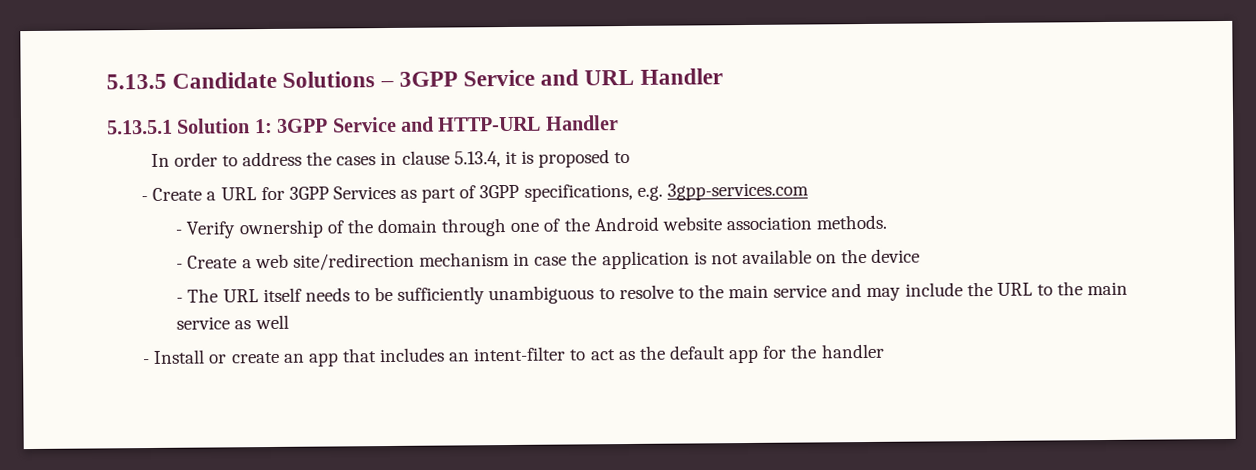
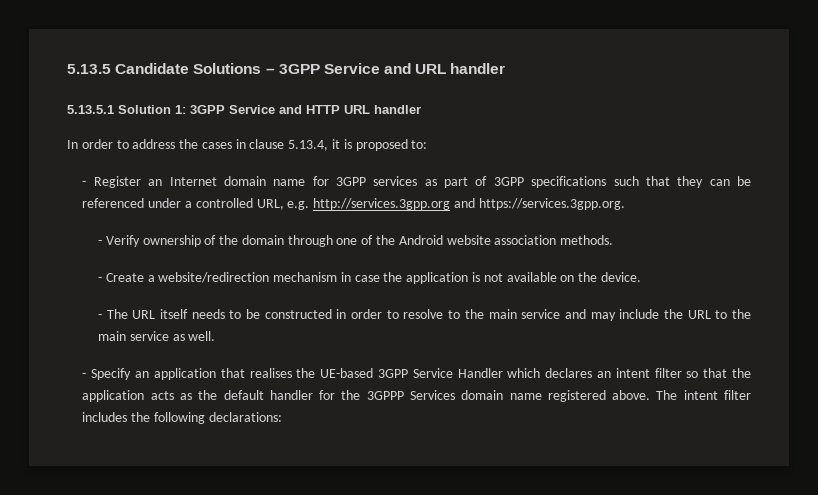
[639,68,723,85] Handler -> [450,63,506,74] handler
[438,115,619,132] HTTP-URL Handler -> [306,105,421,114] HTTP URL handler
[614,151,631,164] [141,187,257,202] to // - Create a URL -> [411,140,428,149] [82,176,306,188] to: // - Register an Internet domain name
[332,185,396,200] Services -> [373,176,418,186] services
[523,182,809,202] specifications, e.g. 3gpp-services.com -> [531,176,752,188] [82,198,625,210] specifications such that they can be referenced under a controlled URL, e.g. http://services.3gpp.org and https://services.3gpp.org.
[254,252,415,271] web site/redirection -> [158,272,270,283] website/redirection
[871,248,921,263] device -> [600,272,641,282] device.
[397,285,595,305] sufficiently unambiguous -> [264,309,383,319] constructed in order
[254,314,289,330] [143,346,616,367] well // - Install or create an app that includes an intent-filter to act -> [188,331,216,341] [82,368,752,380] [82,390,174,402] well. // - Specify an application that realises the UE-based 3GPP Service Handler which declares an intent filter so that the application acts
[728,348,760,364] app -> [269,390,313,400] handler
[820,343,885,359] handler -> [366,390,751,402] [82,412,282,424] 3GPPP Services domain name registered above. The intent filter includes the following declarations:

